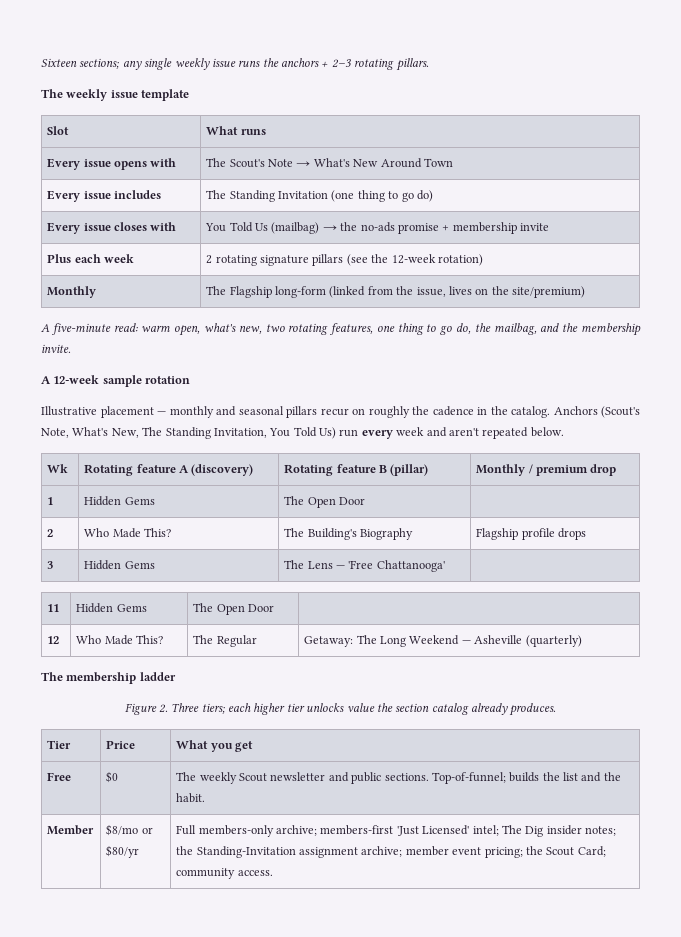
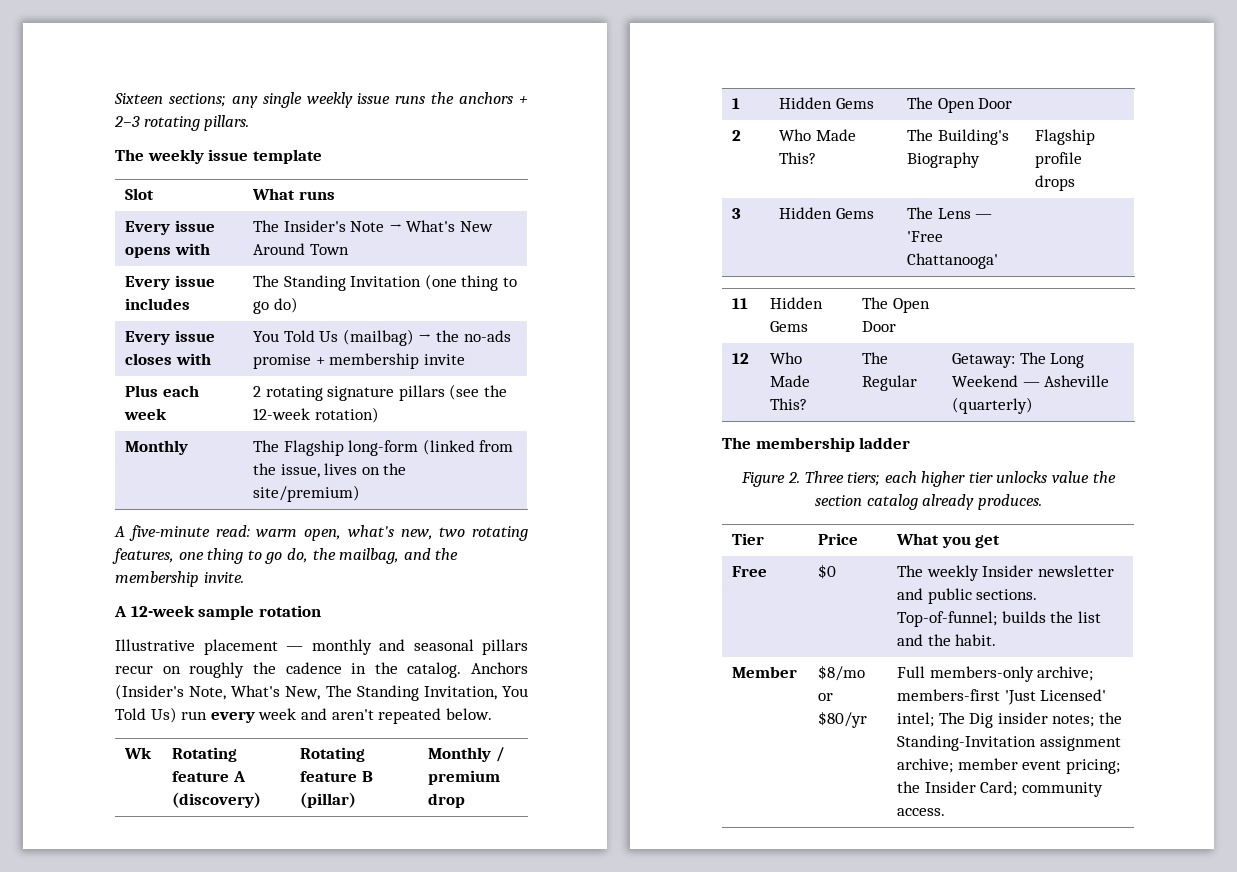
[229,159,265,168] Scout's -> [283,220,346,232] Insider's
[601,406,640,418] (Scout's -> [115,684,184,700] (Insider's
[239,773,268,782] Scout -> [982,565,1034,577] Insider
[546,847,575,856] Scout -> [924,781,976,793] Insider

